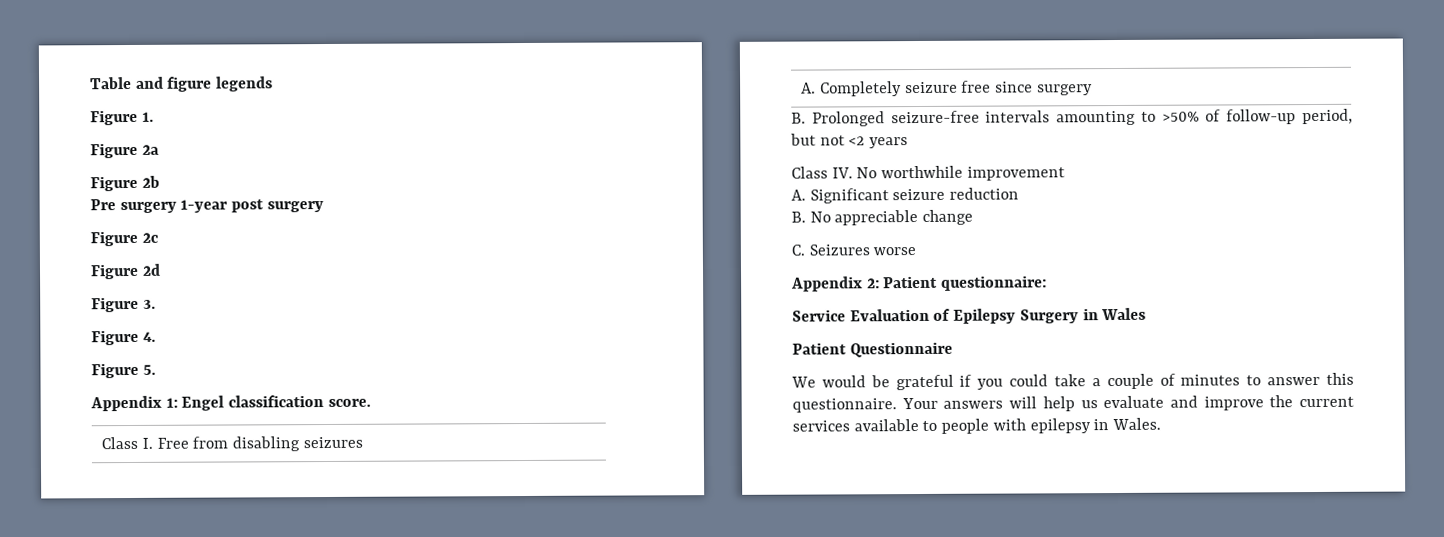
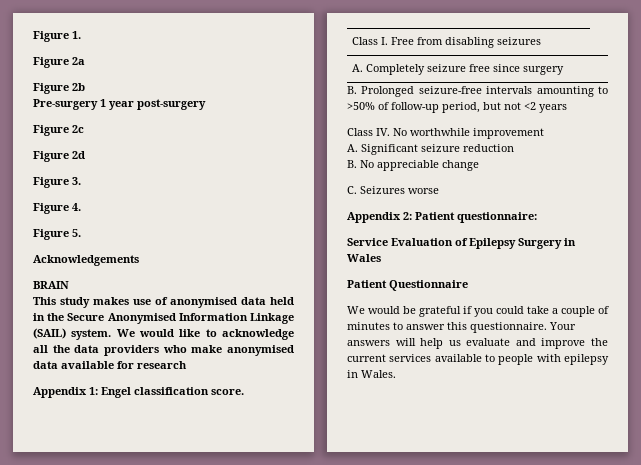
[90,76,274,92] Table and figure legends // -> (33, 36) none
[90,199,324,214] Pre surgery 1-year post surgery -> [33,99,206,110] Pre-surgery 1 year post-surgery
(156, 369) none -> [33,255,139,266] [33,281,69,289] [33,297,294,308] [33,313,294,324] [33,328,294,340] [33,345,294,356] [33,361,187,369] // Acknowledgements // BRAIN // This study makes use of anonymised data held in the Secure Anonymised Information Linkage (SAIL) system. We would like to acknowledge all the data providers who make anonymised data available for research

